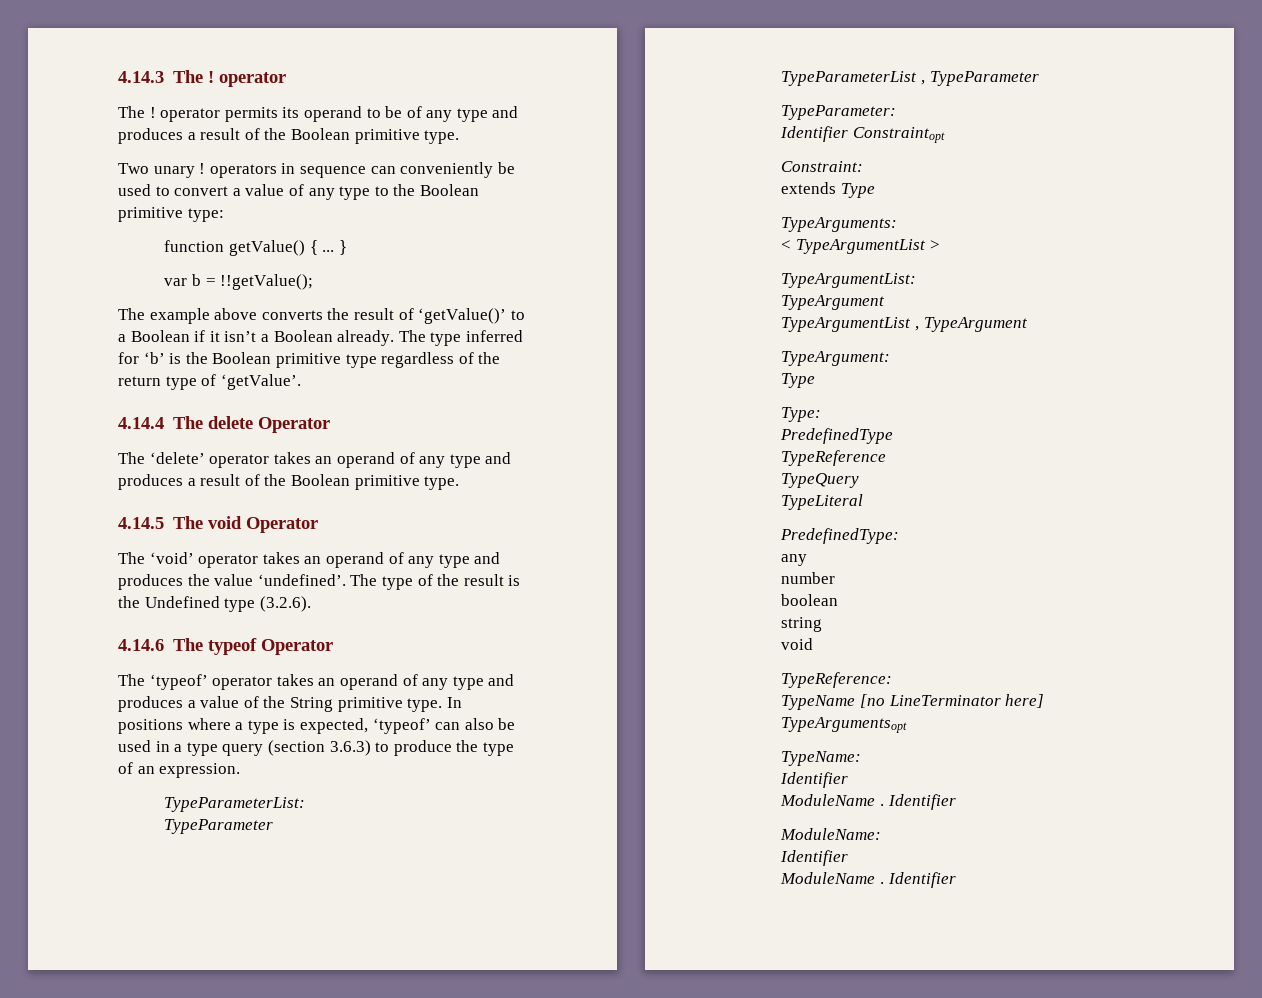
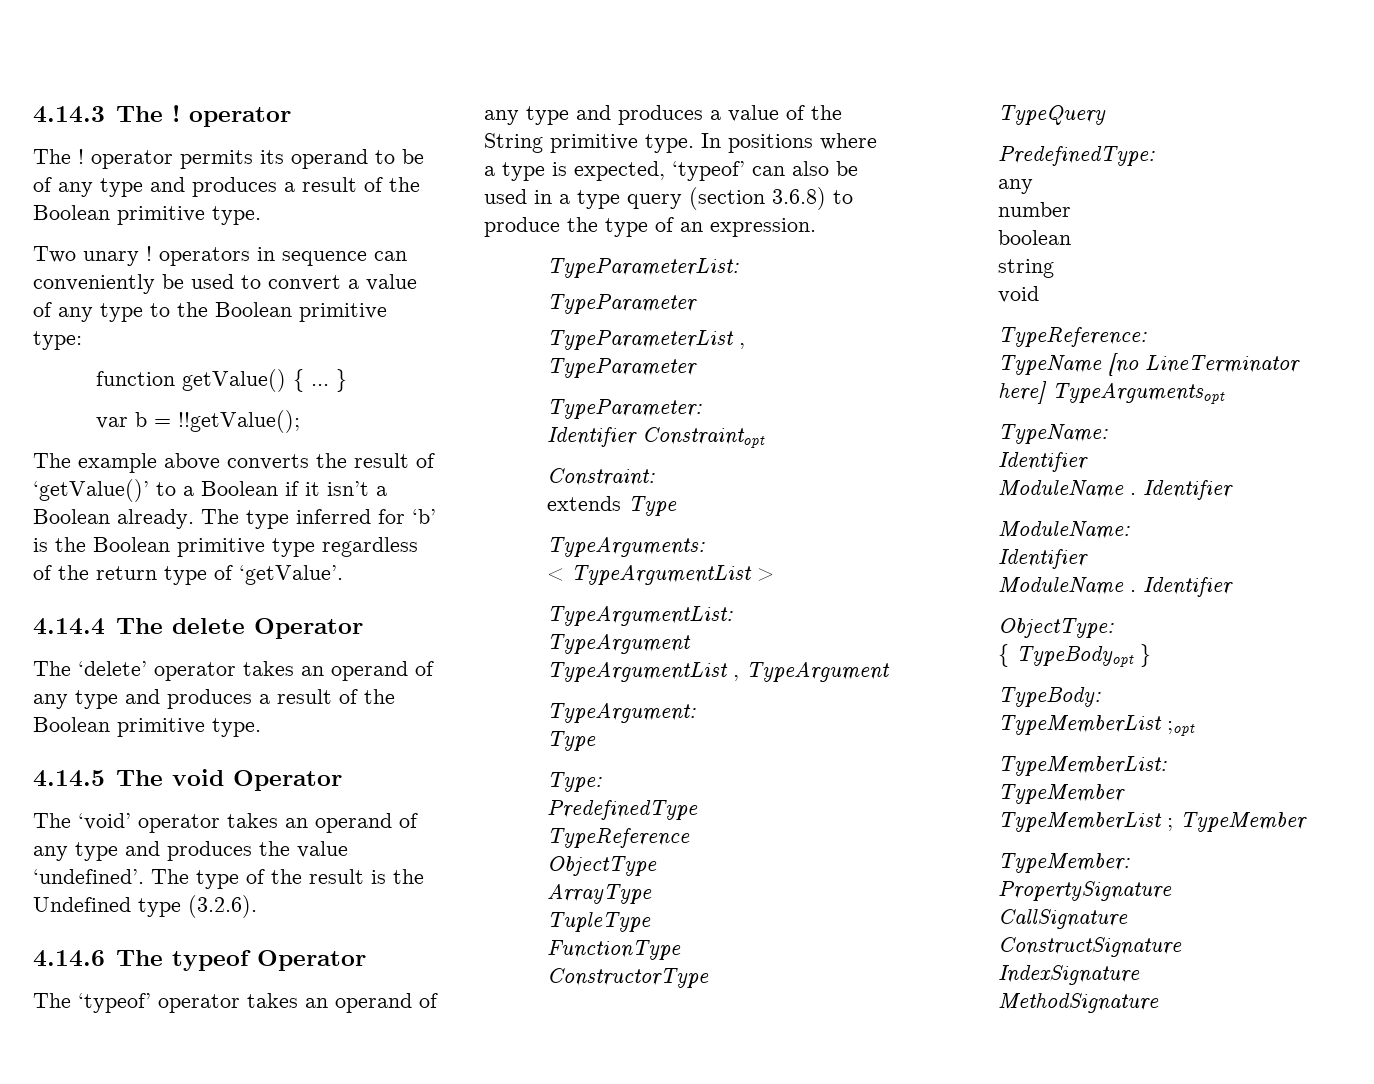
[329,740,371,756] 3.6.3) -> [772,187,826,210] 3.6.8)
(887, 458) none -> [547,856,658,876] [547,883,653,904] [547,912,652,932] [547,940,682,960] [547,968,710,988] // ObjectType // ArrayType // TupleType // FunctionType // ConstructorType
[781,494,864,510] // TypeLiteral -> (1107, 115) none
(956, 880) none -> [998,618,1115,638] [998,644,1152,667] [998,687,1102,707] [998,715,1196,736] [998,756,1168,776] [998,784,1126,804] [998,812,1308,832] [998,853,1131,873] [998,881,1173,901] [998,909,1129,929] [998,937,1183,957] [998,965,1141,985] [998,993,1160,1013] // ObjectType: // { TypeBodyopt } // TypeBody: // TypeMemberList ;opt // TypeMemberList: // TypeMember // TypeMemberList ; TypeMember // TypeMember: // PropertySignature // CallSignature // ConstructSignature // IndexSignature // MethodSignature

